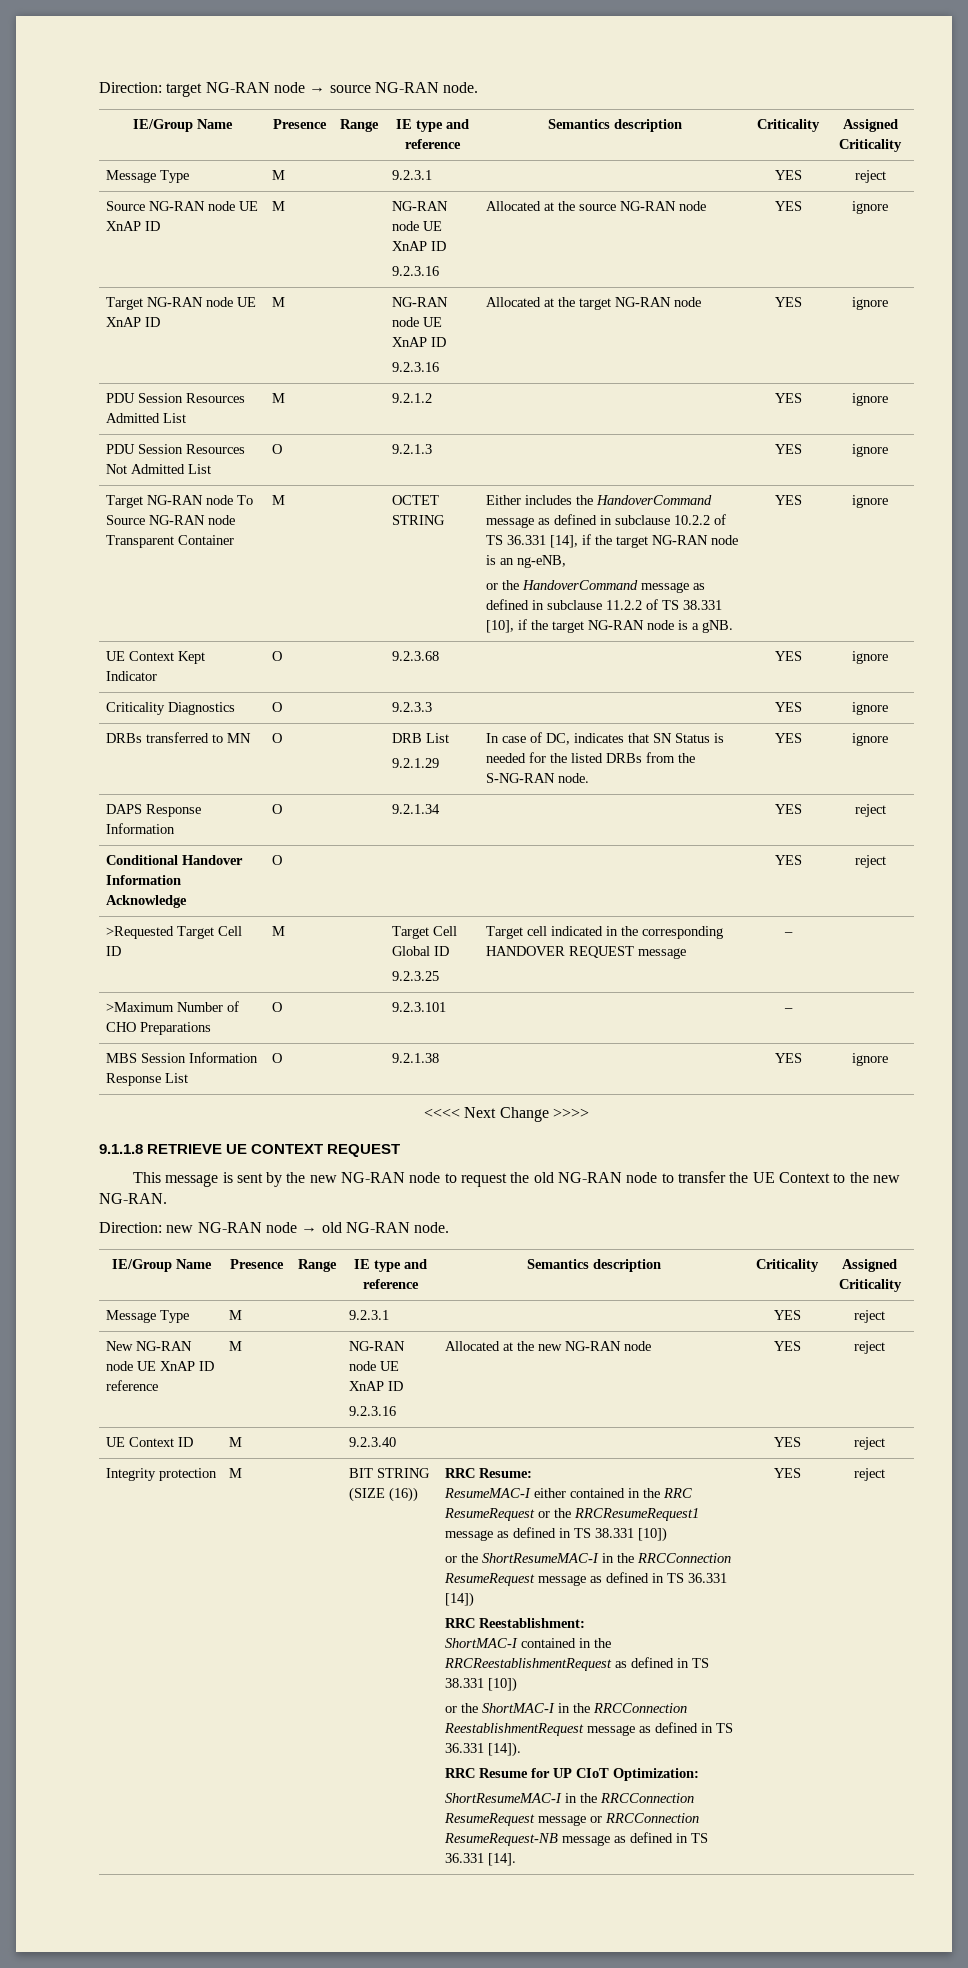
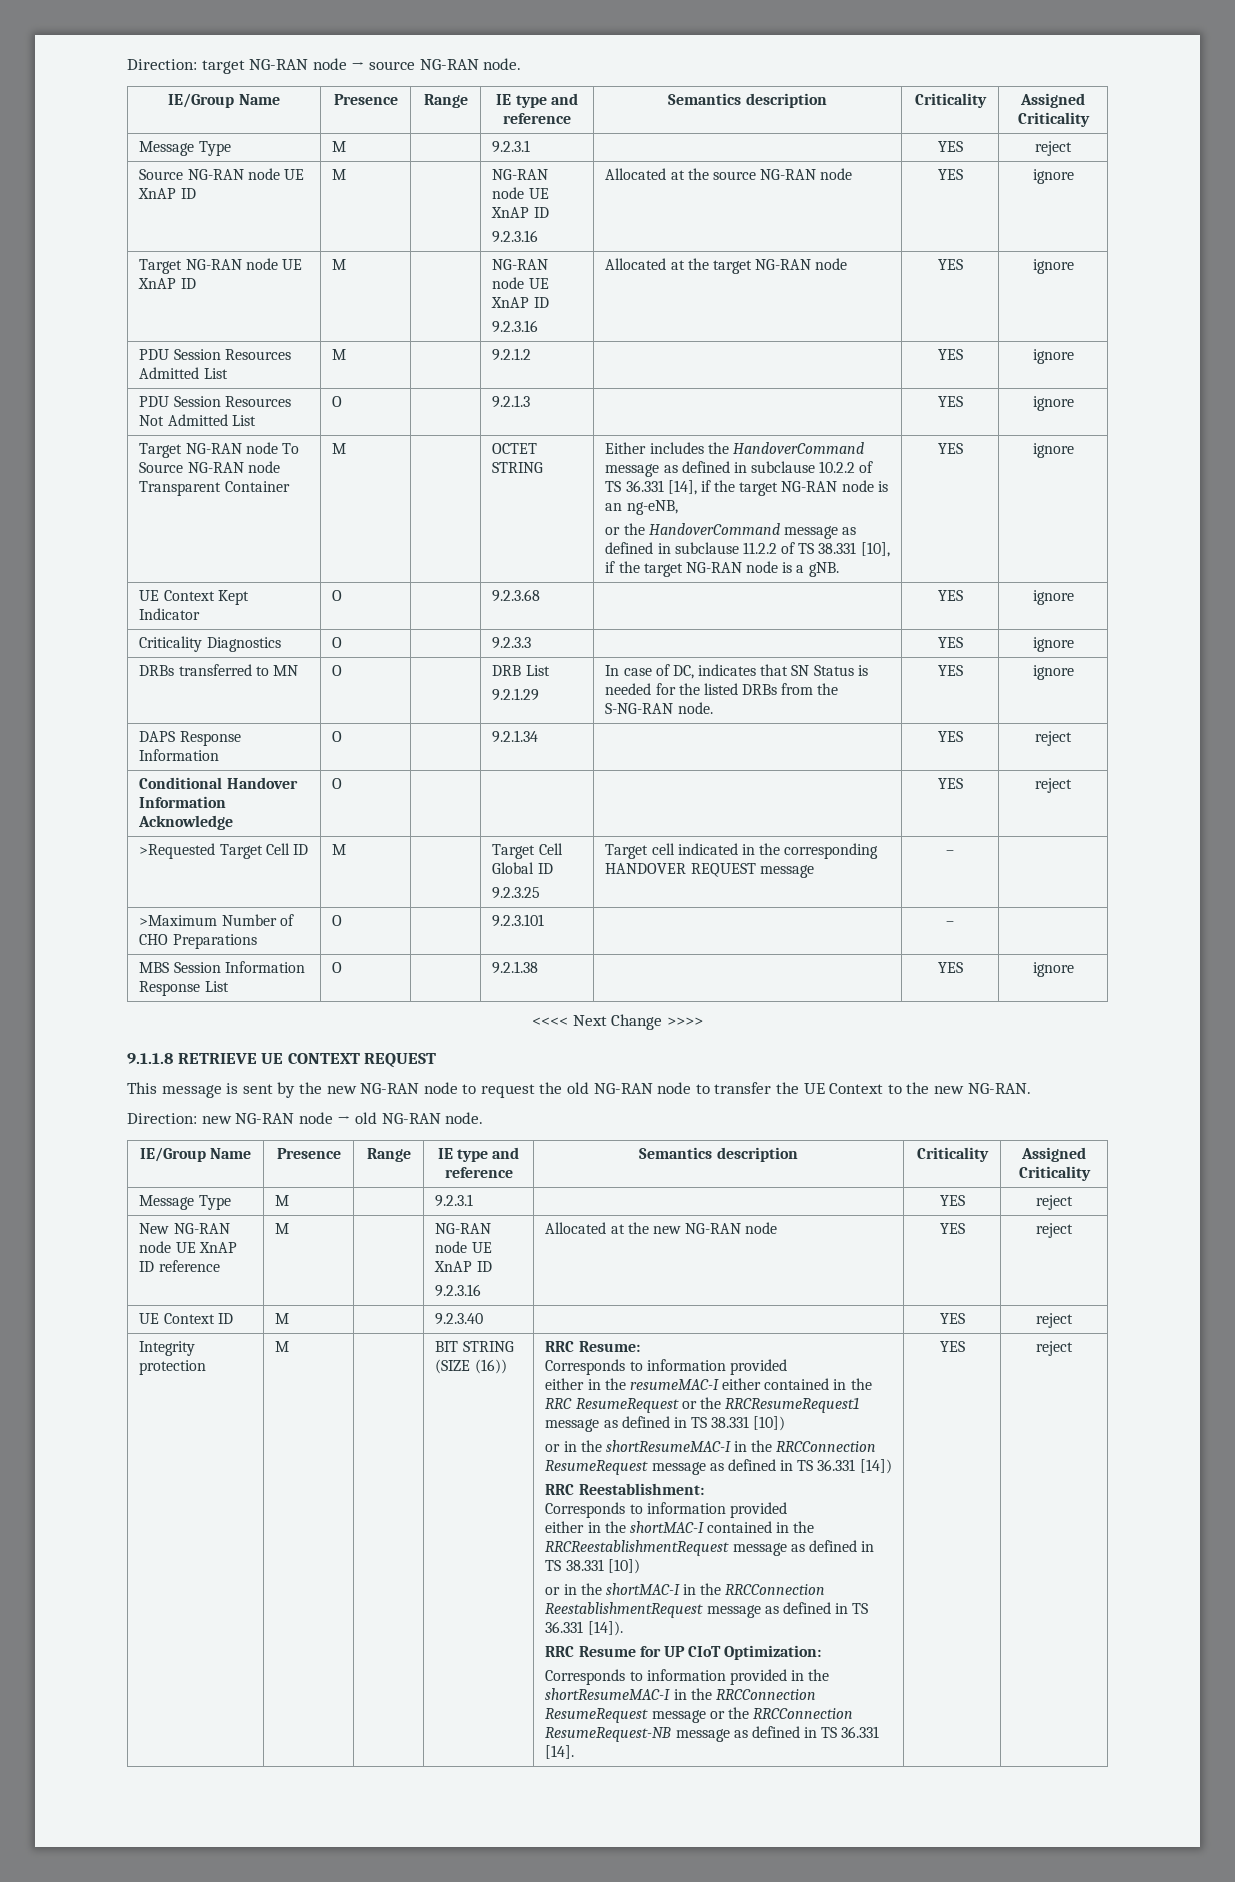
[443,1488,531,1498] ResumeMAC-I -> [545,1359,787,1375] [545,1378,719,1390] Corresponds to information provided // either in the resumeMAC-I
[460,1553,599,1563] the ShortResumeMAC-I -> [563,1440,731,1452] in the shortResumeMAC-I
[444,1638,518,1648] ShortMAC-I -> [545,1502,787,1518] [545,1521,704,1533] Corresponds to information provided // either in the shortMAC-I
[614,1657,709,1668] [444,1677,517,1692] [444,1703,555,1713] as defined in TS 38.331 [10]) // or the ShortMAC-I -> [732,1540,875,1556] [545,1559,640,1574] [545,1583,680,1595] message as defined in TS 38.331 [10]) // or in the shortMAC-I
[444,1793,562,1803] ShortResumeMAC-I -> [545,1669,830,1685] [545,1688,671,1700] Corresponds to information provided in the shortResumeMAC-I
(602, 1819) none -> [727,1707,749,1719] the

